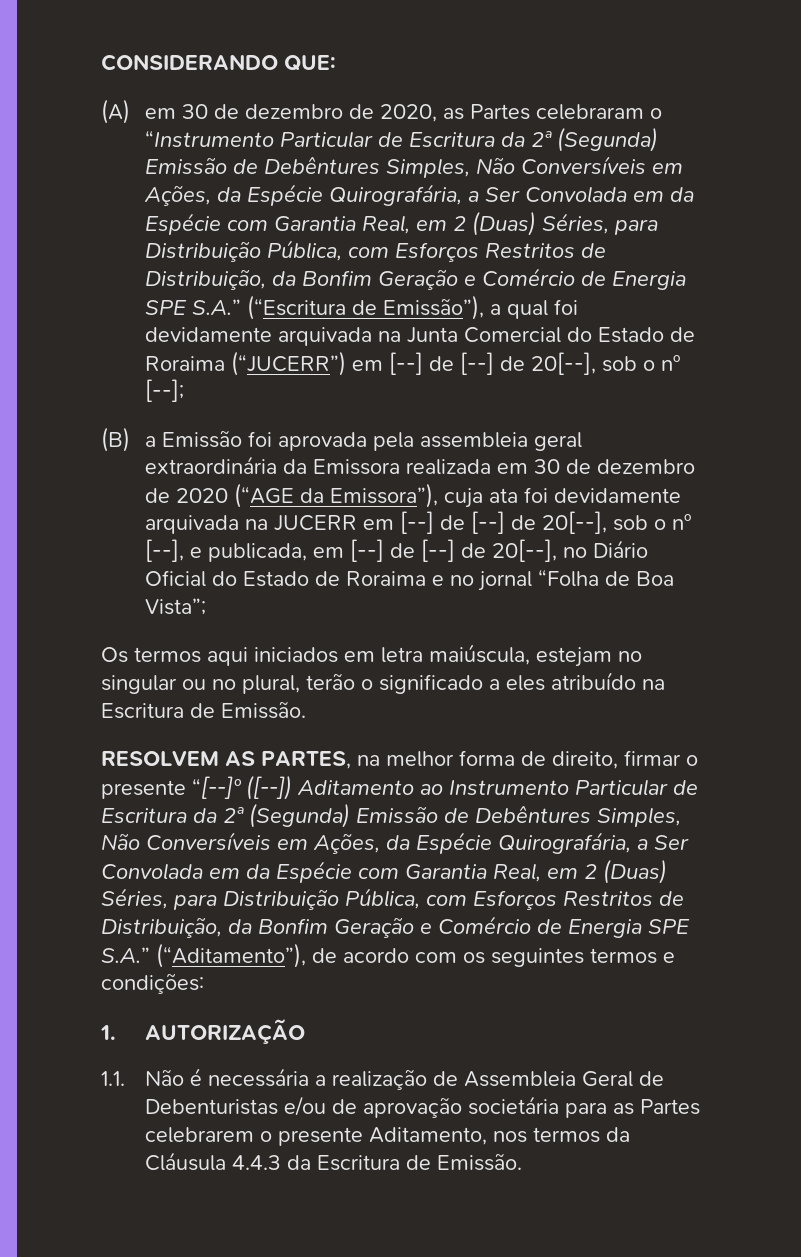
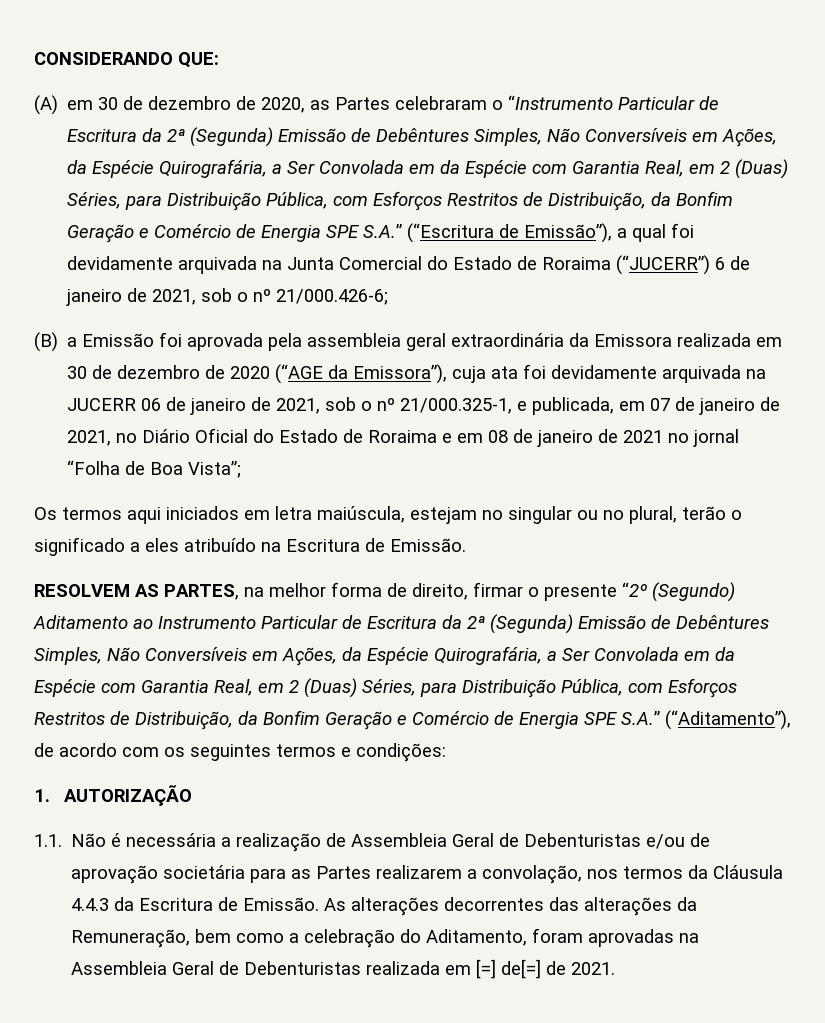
[351,352,680,375] [144,379,184,402] em [--] de [--] de 20[--], sob o nº [--]; -> [715,256,751,270] [66,288,389,306] 6 de janeiro de 2021, sob o nº 21/000.426-6;
[362,511,691,534] [144,539,184,562] em [--] de [--] de 20[--], sob o nº [--], -> [141,397,513,415] 06 de janeiro de 2021, sob o nº 21/000.325-1,
[349,539,557,562] [--] de [--] de 20[--], -> [650,397,781,415] [67,430,112,446] 07 de janeiro de 2021,
(444, 580) none -> [457,429,664,447] em 08 de janeiro de 2021
[192,775,292,800] “[--]º ([--]) -> [622,582,735,602] “2º (Segundo)
[144,1127,487,1146] celebrarem o presente Aditamento, -> [376,865,583,884] realizarem a convolação,
(522, 1162) none -> [324,897,698,916] [71,928,700,948] [71,959,616,979] As alterações decorrentes das alterações da Remuneração, bem como a celebração do Aditamento, foram aprovadas na Assembleia Geral de Debenturistas realizada em [=] de[=] de 2021.

